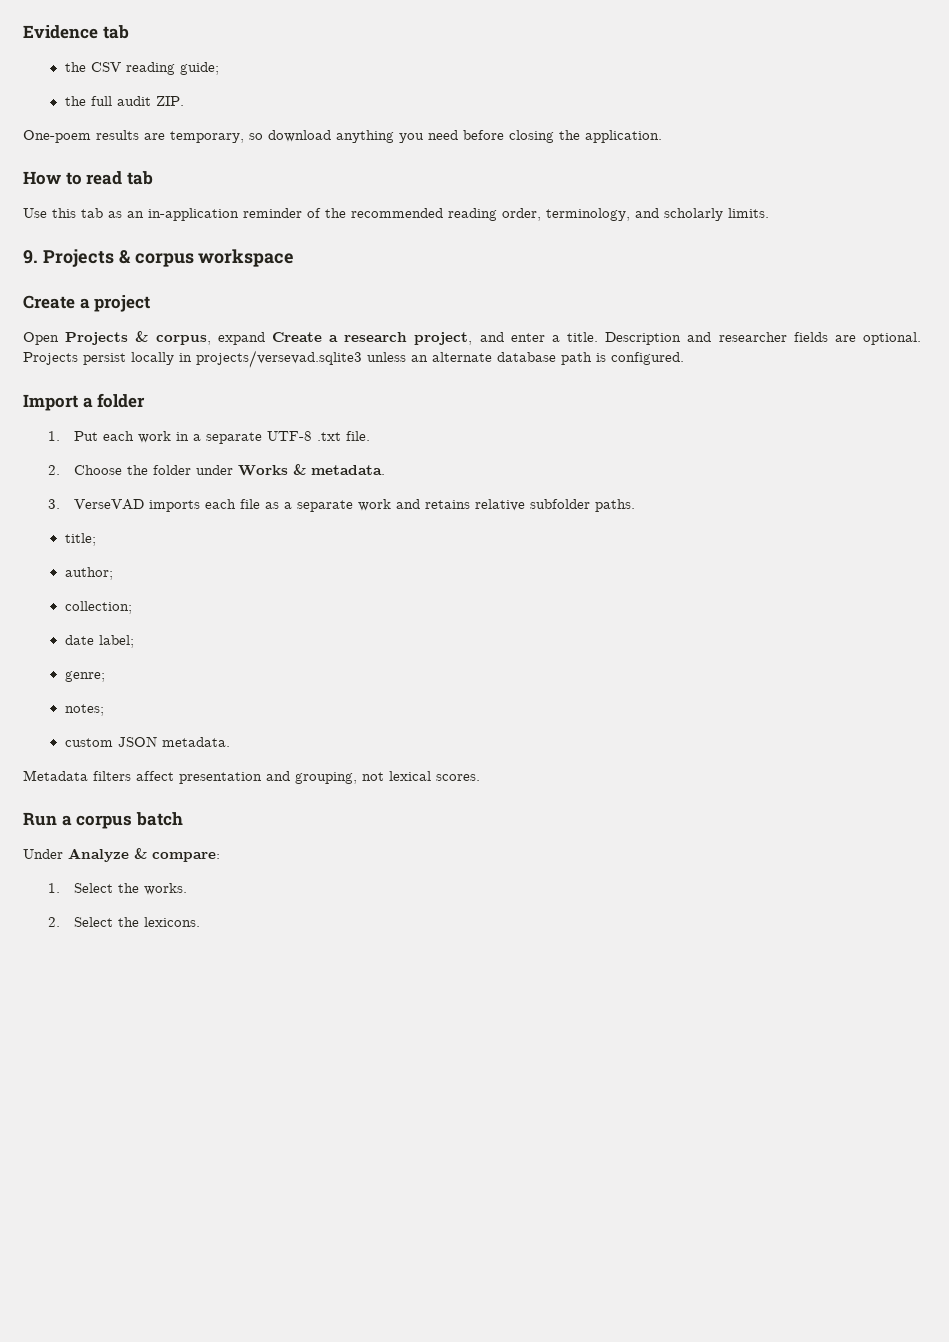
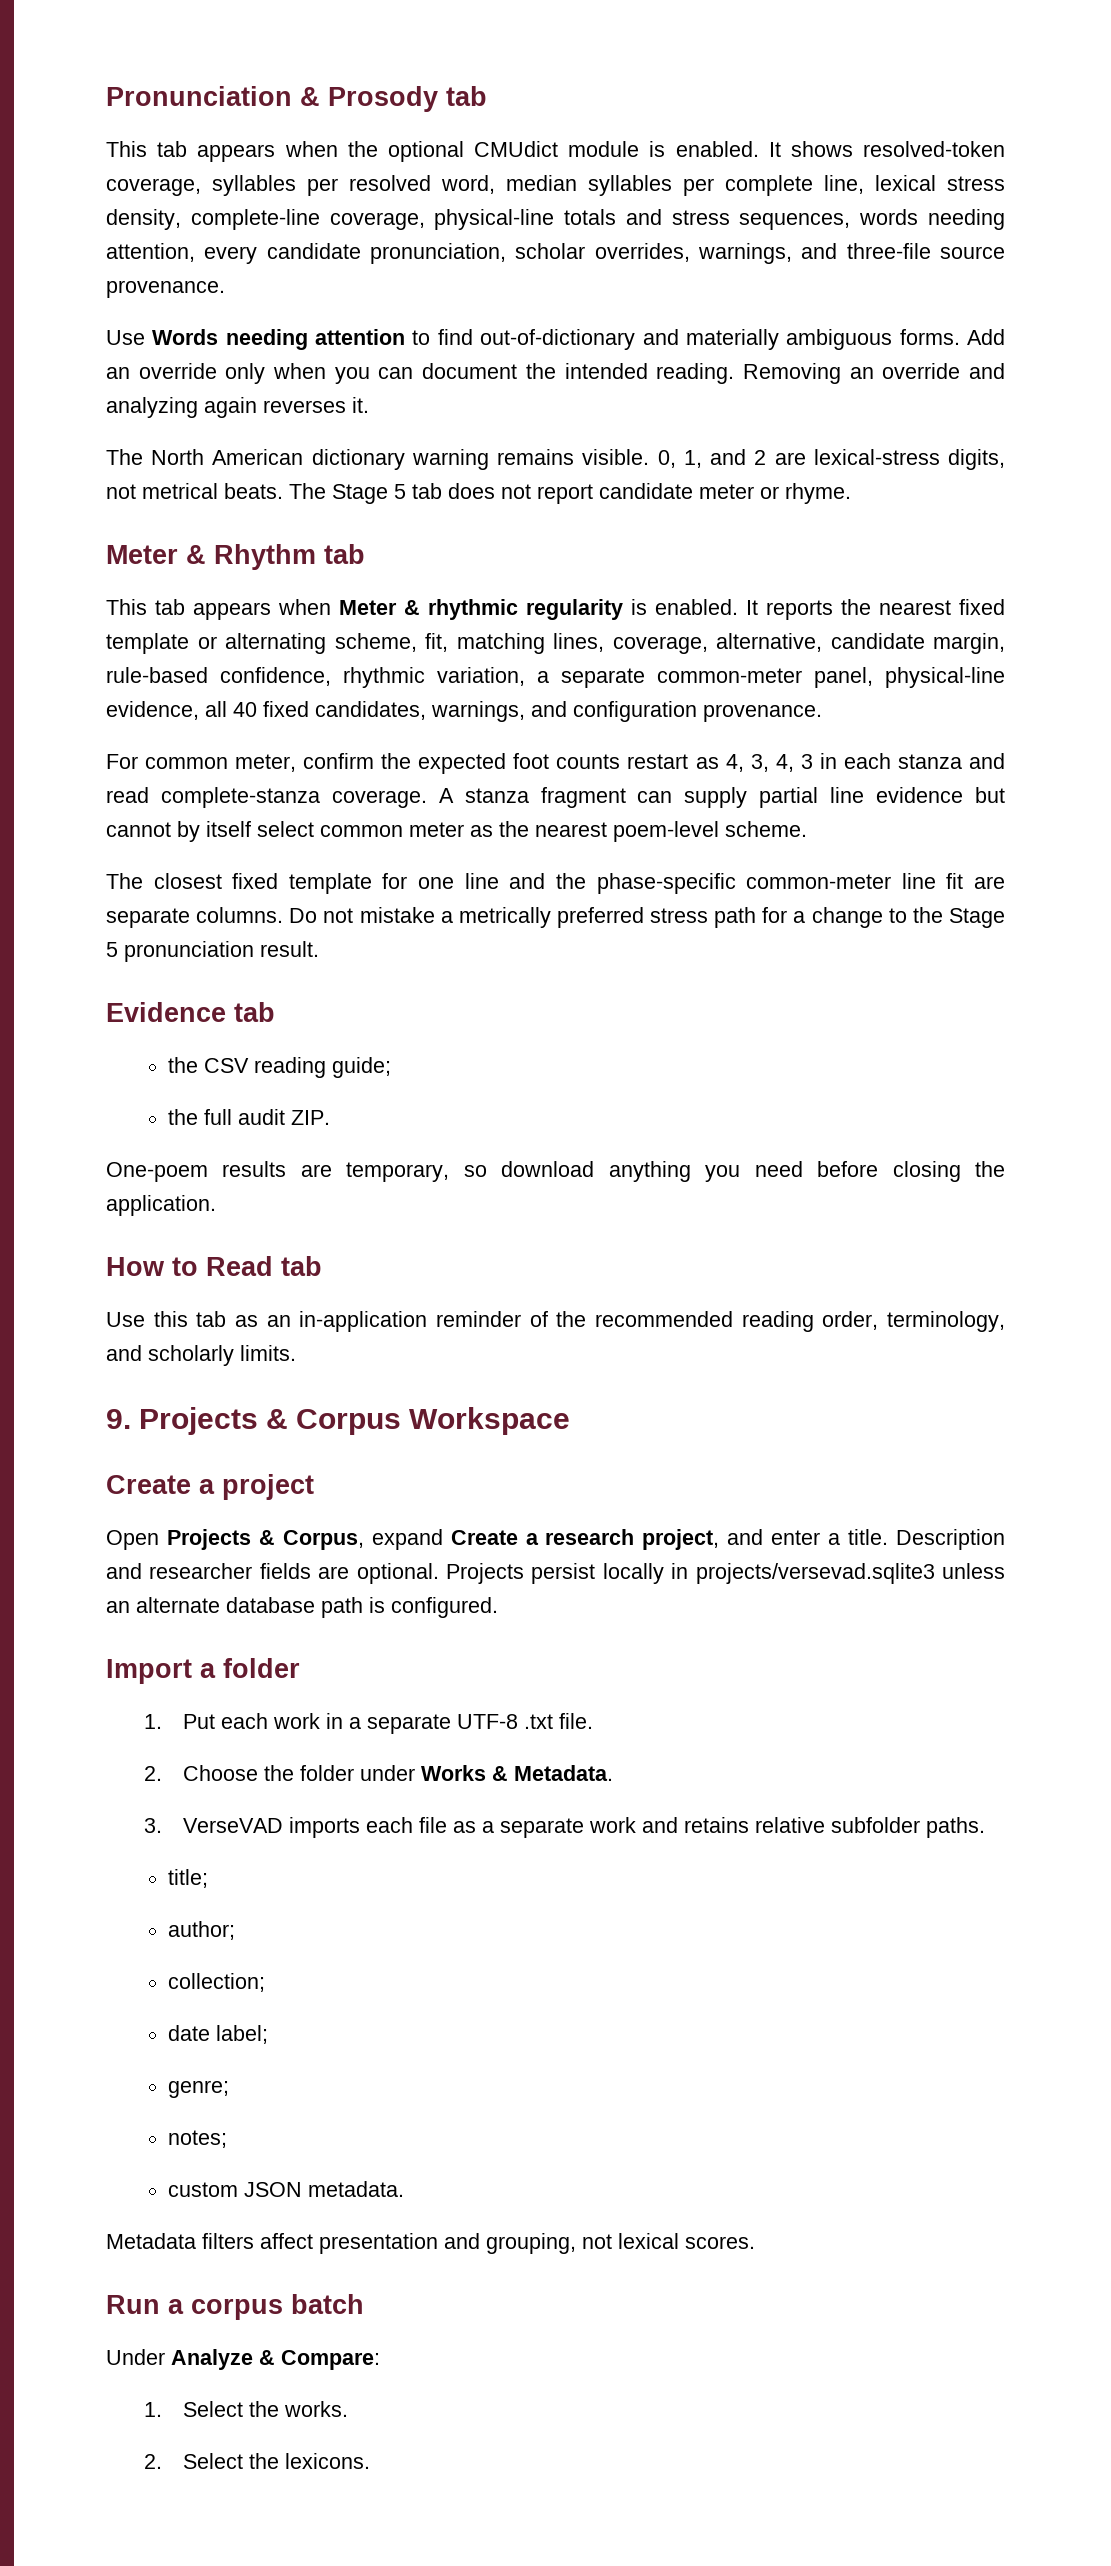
(23, 32) none -> [106,86,487,112] [106,141,1005,162] [106,175,1005,196] [106,209,1006,230] [106,243,1006,264] [106,280,225,298] [106,329,1006,350] [106,363,1006,384] [106,397,369,418] [106,449,1006,470] [106,483,851,504] [106,544,365,570] [106,599,1005,620] [106,633,1005,654] [106,667,1005,688] [106,701,822,722] [106,753,1005,774] [106,787,1005,808] [106,821,807,842] [106,873,1006,894] [106,907,1005,928] [106,941,319,962] Pronunciation & Prosody tab // This tab appears when the optional CMUdict module is enabled. It shows resolved-token coverage, syllables per resolved word, median syllables per complete line, lexical stress density, complete-line coverage, physical-line totals and stress sequences, words needing attention, every candidate pronunciation, scholar overrides, warnings, and three-file source provenance. // Use Words needing attention to find out-of-dictionary and materially ambiguous forms. Add an override only when you can document the intended reading. Removing an override and analyzing again reverses it. // The North American dictionary warning remains visible. 0, 1, and 2 are lexical-stress digits, not metrical beats. The Stage 5 tab does not report candidate meter or rhyme. // Meter & Rhythm tab // This tab appears when Meter & rhythmic regularity is enabled. It reports the nearest fixed template or alternating scheme, fit, matching lines, coverage, alternative, candidate margin, rule-based confidence, rhythmic variation, a separate common-meter panel, physical-line evidence, all 40 fixed candidates, warnings, and configuration provenance. // For common meter, confirm the expected foot counts restart as 4, 3, 4, 3 in each stanza and read complete-stanza coverage. A stanza fragment can supply partial line evidence but cannot by itself select common meter as the nearest poem-level scheme. // The closest fixed template for one line and the phase-specific common-meter line fit are separate columns. Do not mistake a metrically preferred stress path for a change to the Stage 5 pronunciation result. //
[86,171,123,185] read -> [206,1256,273,1276] Read
[134,249,295,267] corpus workspace -> [296,1407,571,1435] Corpus Workspace
[155,335,211,345] corpus, -> [282,1530,364,1550] Corpus,
[310,465,385,475] metadata. -> [513,1765,613,1781] Metadata.
[152,852,220,862] compare: -> [281,2350,380,2370] Compare:

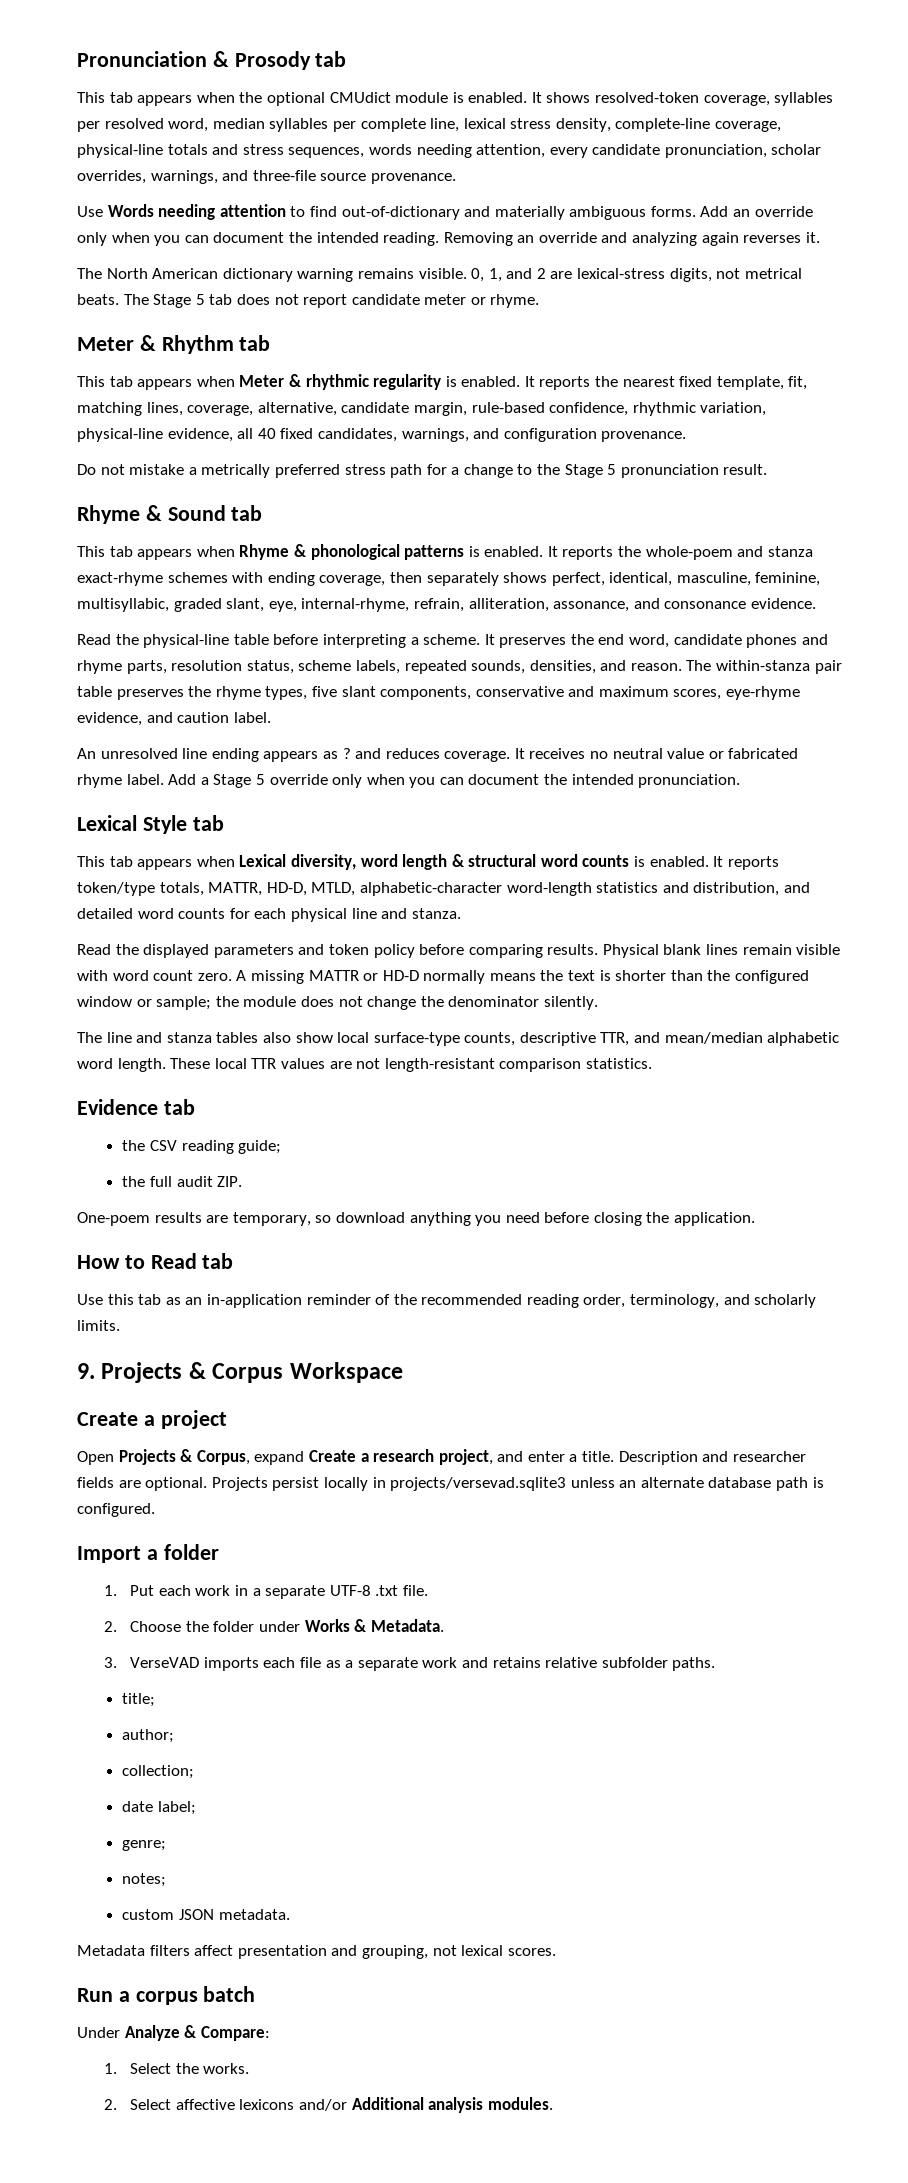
[106,633,417,654] template or alternating scheme, -> [716,376,784,390] template,
[537,667,873,688] a separate common-meter panel, -> (767, 409) none
[106,753,1005,774] [106,787,1005,808] [106,821,807,842] [106,873,1006,894] [106,907,284,928] For common meter, confirm the expected foot counts restart as 4, 3, 4, 3 in each stanza and read complete-stanza coverage. A stanza fragment can supply partial line evidence but cannot by itself select common meter as the nearest poem-level scheme. // The closest fixed template for one line and the phase-specific common-meter line fit are separate columns. -> (687, 436) none
(319, 949) none -> [77,505,263,524] [77,544,813,560] [77,572,821,586] [77,598,816,612] [77,634,828,648] [77,660,842,674] [77,686,801,700] [77,712,271,726] [77,748,799,762] [77,774,741,788] [77,815,224,834] [77,854,779,870] [77,882,810,896] [77,908,461,922] [77,944,841,958] [77,970,810,984] [77,996,598,1010] [77,1032,840,1046] [77,1058,652,1072] // Rhyme & Sound tab // This tab appears when Rhyme & phonological patterns is enabled. It reports the whole-poem and stanza exact-rhyme schemes with ending coverage, then separately shows perfect, identical, masculine, feminine, multisyllabic, graded slant, eye, internal-rhyme, refrain, alliteration, assonance, and consonance evidence. // Read the physical-line table before interpreting a scheme. It preserves the end word, candidate phones and rhyme parts, resolution status, scheme labels, repeated sounds, densities, and reason. The within-stanza pair table preserves the rhyme types, five slant components, conservative and maximum scores, eye-rhyme evidence, and caution label. // An unresolved line ending appears as ? and reduces coverage. It receives no neutral value or fabricated rhyme label. Add a Stage 5 override only when you can document the intended pronunciation. // Lexical Style tab // This tab appears when Lexical diversity, word length & structural word counts is enabled. It reports token/type totals, MATTR, HD-D, MTLD, alphabetic-character word-length statistics and distribution, and detailed word counts for each physical line and stanza. // Read the displayed parameters and token policy before comparing results. Physical blank lines remain visible with word count zero. A missing MATTR or HD-D normally means the text is shorter than the configured window or sample; the module does not change the denominator silently. // The line and stanza tables also show local surface-type counts, descriptive TTR, and mean/median alphabetic word length. These local TTR values are not length-resistant comparison statistics.
[248,2453,370,2469] the lexicons. -> [175,2097,553,2113] affective lexicons and/or Additional analysis modules.

